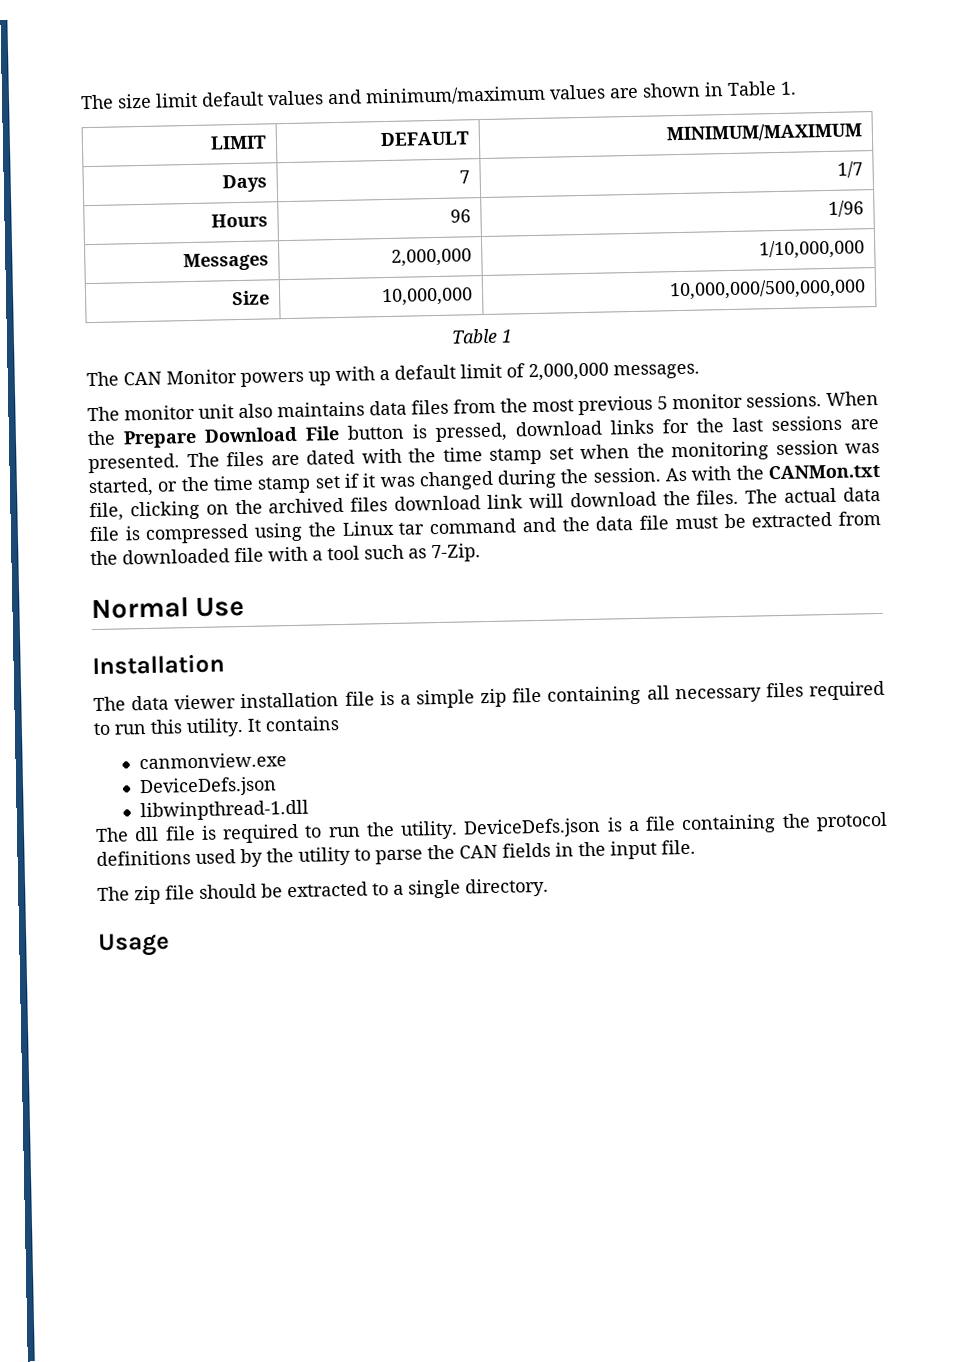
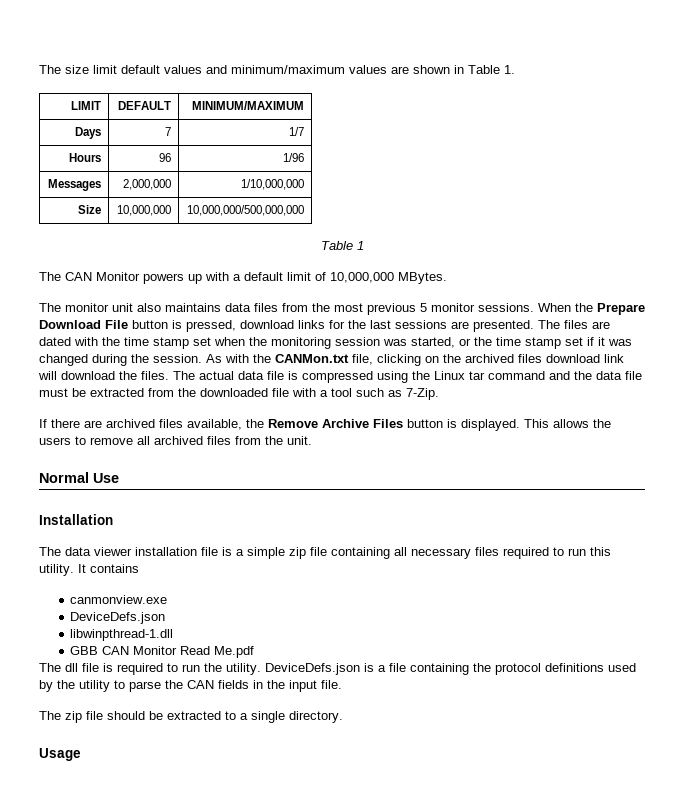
[528,362,700,382] 2,000,000 messages. -> [330,272,447,284] 10,000,000 MBytes.
(481, 553) none -> [39,419,611,431] [39,436,312,445] // If there are archived files available, the Remove Archive Files button is displayed. This allows the users to remove all archived files from the unit.
(309, 810) none -> [70,646,255,658] // GBB CAN Monitor Read Me.pdf

